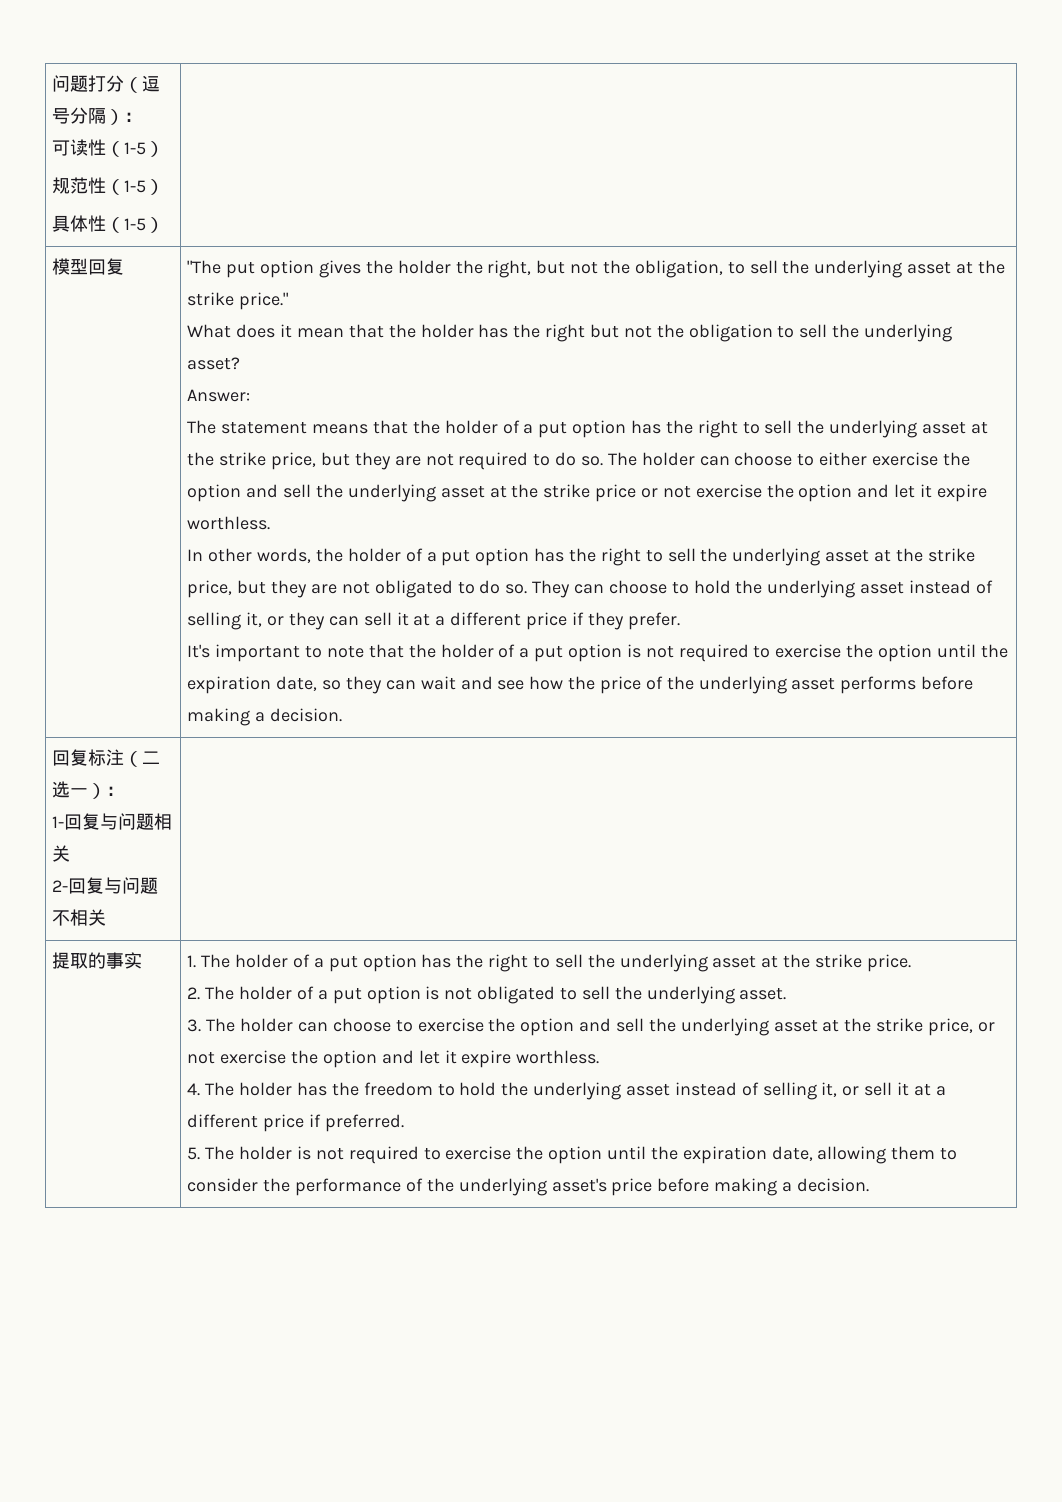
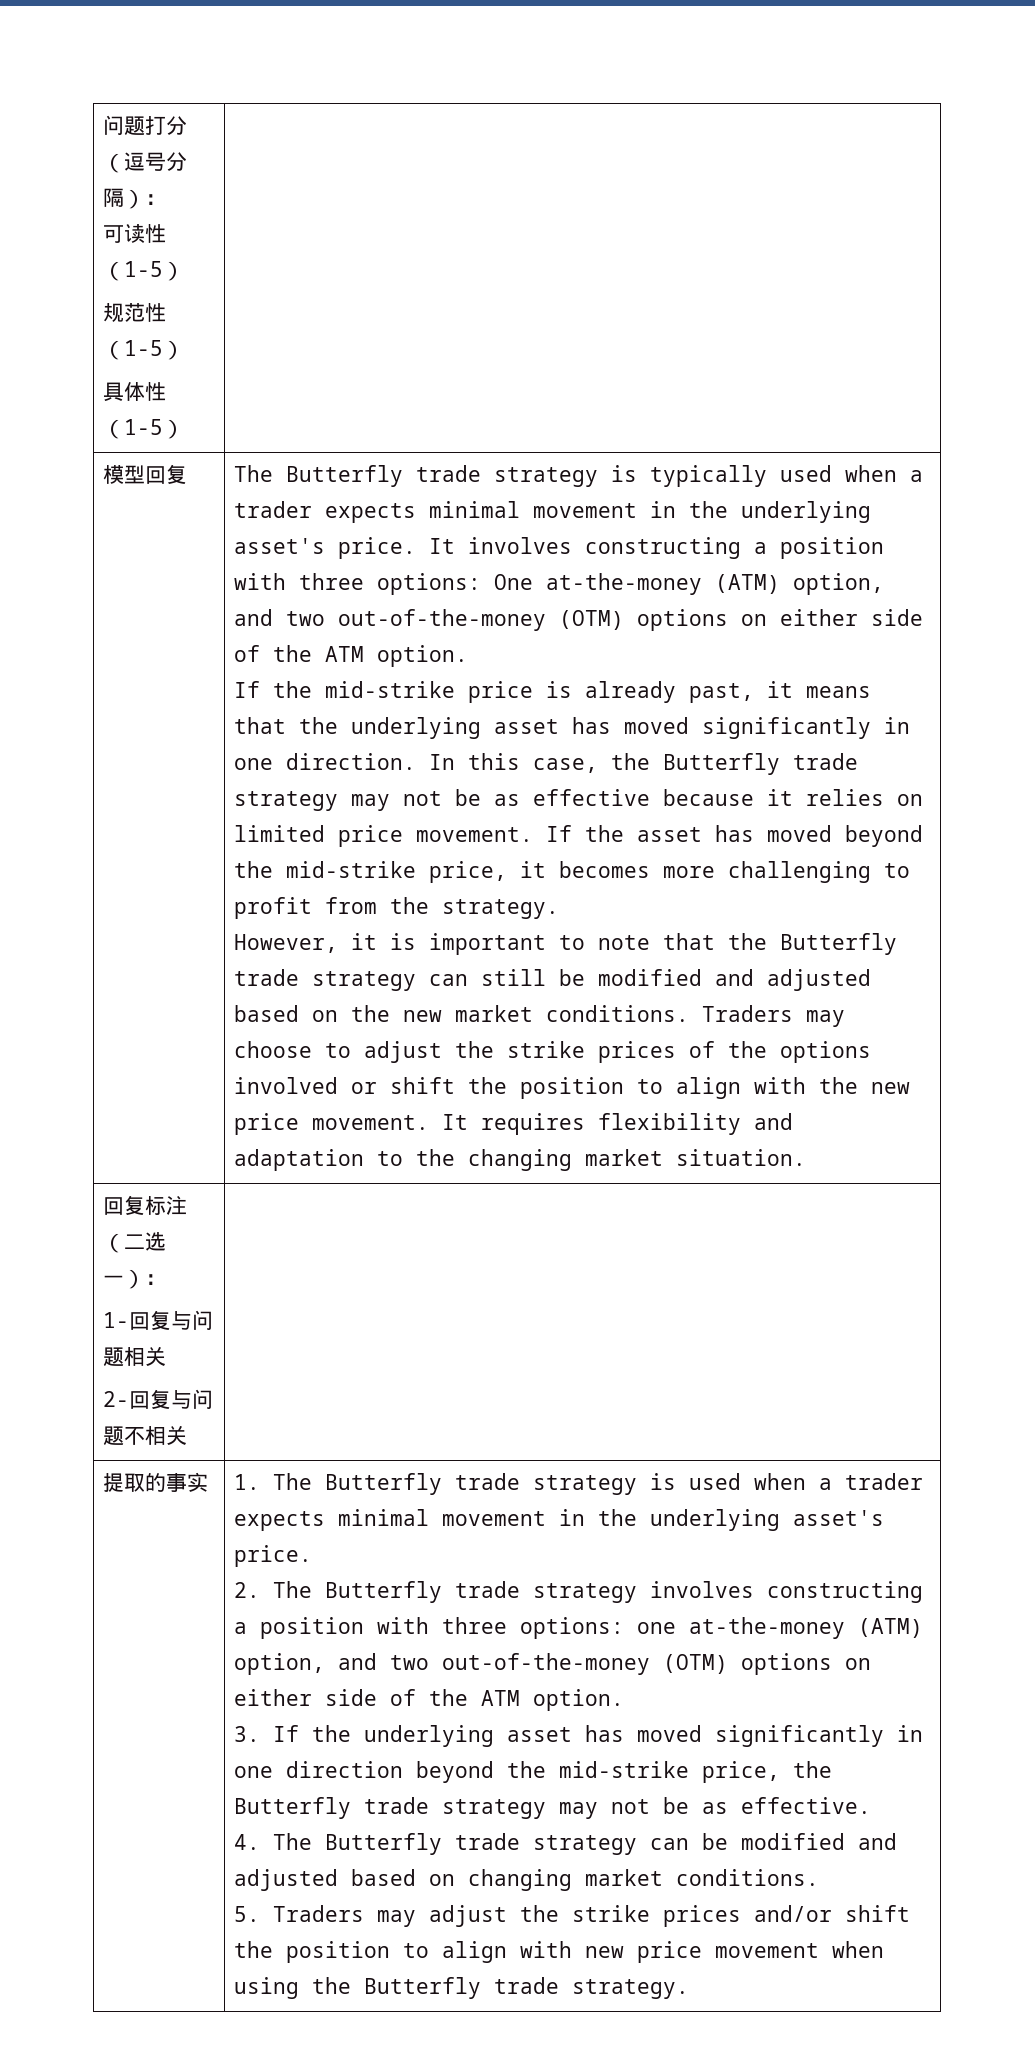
[187,260,1005,278] [187,292,289,310] [187,324,952,342] [187,357,241,370] [187,389,251,402] [187,420,988,438] [187,452,970,470] [187,484,987,502] [187,516,271,530] [187,548,975,566] [187,580,993,598] [187,612,680,630] [187,644,211,658] "The put option gives the holder the right, but not the obligation, to sell the underlying asset at the strike price." // What does it mean that the holder has the right but not the obligation to sell the underlying asset? // Answer: // The statement means that the holder of a put option has the right to sell the underlying asset at the strike price, but they are not required to do so. The holder can choose to either exercise the option and sell the underlying asset at the strike price or not exercise the option and let it expire worthless. // In other words, the holder of a put option has the right to sell the underlying asset at the strike price, but they are not obligated to do so. They can choose to hold the underlying asset instead of selling it, or they can sell it at a different price if they prefer. // It's -> [233,465,923,487] [233,501,871,523] [233,537,884,559] [233,573,884,595] [233,609,923,631] [233,645,468,667] [233,681,871,703] [233,717,910,739] [233,753,858,775] [233,789,923,811] [233,825,923,847] [233,861,910,883] [233,897,559,919] [233,933,416,953] The Butterfly trade strategy is typically used when a trader expects minimal movement in the underlying asset's price. It involves constructing a position with three options: One at-the-money (ATM) option, and two out-of-the-money (OTM) options on either side of the ATM option. // If the mid-strike price is already past, it means that the underlying asset has moved significantly in one direction. In this case, the Butterfly trade strategy may not be as effective because it relies on limited price movement. If the asset has moved beyond the mid-strike price, it becomes more challenging to profit from the strategy. // However, it is
[440,644,1008,662] [187,676,974,694] [187,708,343,726] holder of a put option is not required to exercise the option until the expiration date, so they can wait and see how the price of the underlying asset performs before making a decision. -> [779,933,897,955] [233,969,871,991] [233,1005,845,1027] [233,1041,871,1063] [233,1077,910,1099] [233,1113,793,1135] [233,1149,806,1171] Butterfly trade strategy can still be modified and adjusted based on the new market conditions. Traders may choose to adjust the strike prices of the options involved or shift the position to align with the new price movement. It requires flexibility and adaptation to the changing market situation.
[235,954,911,972] [187,986,787,1004] [187,1018,995,1036] [187,1050,600,1068] [187,1082,946,1100] [187,1114,404,1132] [187,1146,958,1164] [187,1178,869,1196] holder of a put option has the right to sell the underlying asset at the strike price. // 2. The holder of a put option is not obligated to sell the underlying asset. // 3. The holder can choose to exercise the option and sell the underlying asset at the strike price, or not exercise the option and let it expire worthless. // 4. The holder has the freedom to hold the underlying asset instead of selling it, or sell it at a different price if preferred. // 5. The holder is not required to exercise the option until the expiration date, allowing them to consider the performance of the underlying asset's price before making a decision. -> [324,1473,923,1495] [233,1509,884,1531] [233,1545,312,1567] [233,1581,923,1603] [233,1617,923,1639] [233,1653,871,1675] [233,1689,624,1711] [233,1725,923,1747] [233,1761,832,1783] [233,1797,871,1819] [233,1833,897,1855] [233,1869,819,1891] [233,1905,910,1927] [233,1941,884,1963] [233,1977,689,1999] Butterfly trade strategy is used when a trader expects minimal movement in the underlying asset's price. // 2. The Butterfly trade strategy involves constructing a position with three options: one at-the-money (ATM) option, and two out-of-the-money (OTM) options on either side of the ATM option. // 3. If the underlying asset has moved significantly in one direction beyond the mid-strike price, the Butterfly trade strategy may not be as effective. // 4. The Butterfly trade strategy can be modified and adjusted based on changing market conditions. // 5. Traders may adjust the strike prices and/or shift the position to align with new price movement when using the Butterfly trade strategy.

